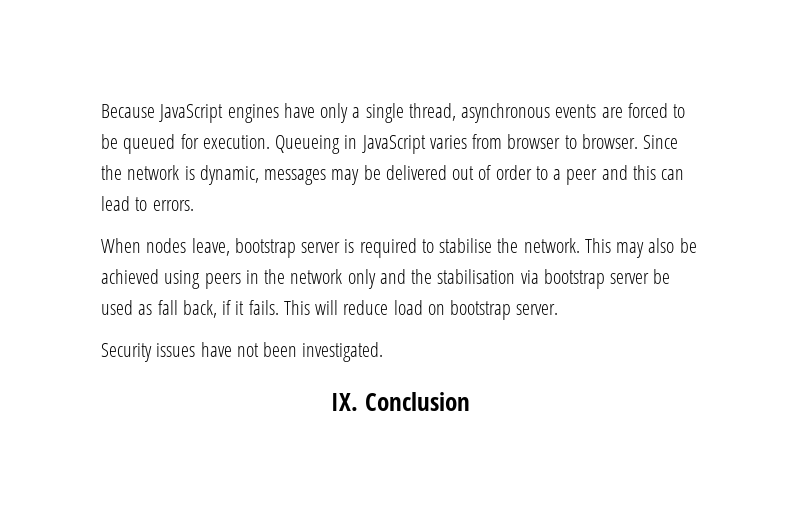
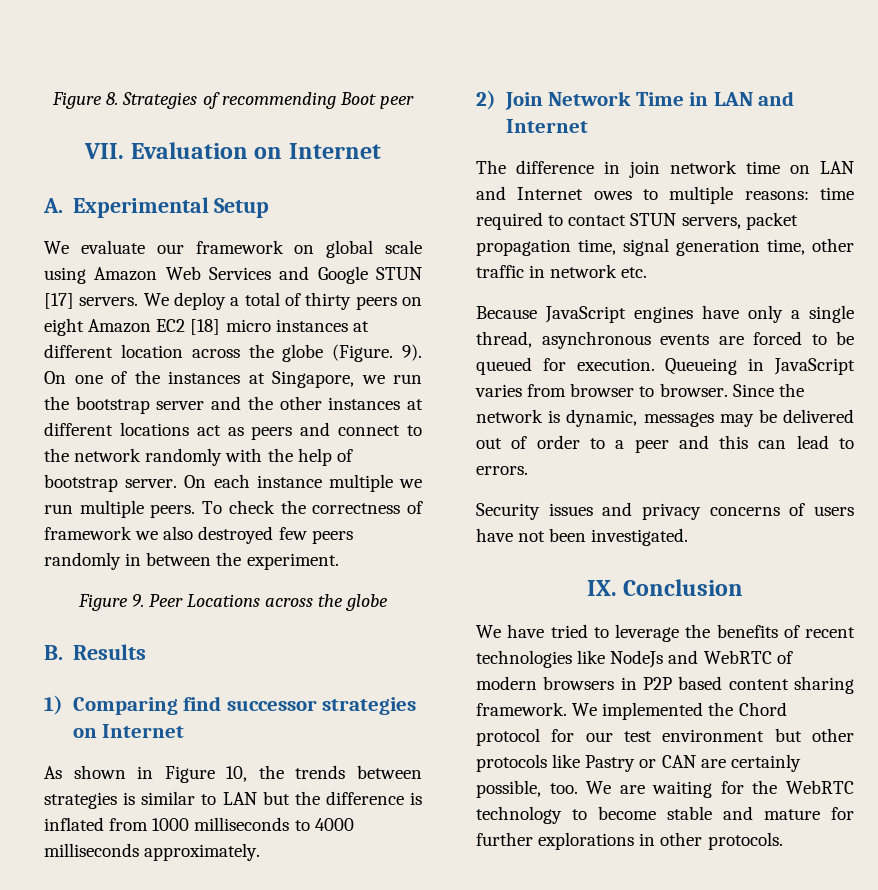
(101, 111) none -> [52,92,414,109] [84,142,381,159] [43,197,270,218] [44,240,422,258] [44,266,422,284] [44,292,422,310] [44,318,369,336] [44,344,422,362] [44,370,422,388] [44,396,423,414] [44,422,422,440] [44,448,353,466] [44,474,423,492] [44,500,423,518] [44,526,353,544] [44,552,339,570] [77,594,389,611] [44,644,146,660] [44,695,417,715] [72,724,185,738] [44,765,422,783] [44,791,422,809] [44,817,354,831] [44,843,261,861] [476,90,795,110] [505,119,588,133] [476,160,854,178] [476,186,854,204] [476,212,798,230] [476,238,854,256] [476,264,648,278] Figure 8. Strategies of recommending Boot peer // VII. Evaluation on Internet // A. Experimental Setup // We evaluate our framework on global scale using Amazon Web Services and Google STUN [17] servers. We deploy a total of thirty peers on eight Amazon EC2 [18] micro instances at different location across the globe (Figure. 9). On one of the instances at Singapore, we run the bootstrap server and the other instances at different locations act as peers and connect to the network randomly with the help of bootstrap server. On each instance multiple we run multiple peers. To check the correctness of framework we also destroyed few peers randomly in between the experiment. // Figure 9. Peer Locations across the globe // B. Results // 1) Comparing find successor strategies on Internet // As shown in Figure 10, the trends between strategies is similar to LAN but the difference is inflated from 1000 milliseconds to 4000 milliseconds approximately. // 2) Join Network Time in LAN and Internet // The difference in join network time on LAN and Internet owes to multiple reasons: time required to contact STUN servers, packet propagation time, signal generation time, other traffic in network etc. //
[101,238,697,258] [101,269,671,289] [101,300,559,320] [101,343,196,362] When nodes leave, bootstrap server is required to stabilise the network. This may also be achieved using peers in the network only and the stabilisation via bootstrap server be used as fall back, if it fails. This will reduce load on bootstrap server. // Security issues -> [476,502,854,520] Security issues and privacy concerns of users
(470, 401) none -> [476,624,855,642] [476,650,793,668] [476,676,854,694] [476,702,787,720] [476,728,854,746] [476,754,801,772] [476,780,854,798] [476,806,854,824] [476,832,783,850] // We have tried to leverage the benefits of recent technologies like NodeJs and WebRTC of modern browsers in P2P based content sharing framework. We implemented the Chord protocol for our test environment but other protocols like Pastry or CAN are certainly possible, too. We are waiting for the WebRTC technology to become stable and mature for further explorations in other protocols.

